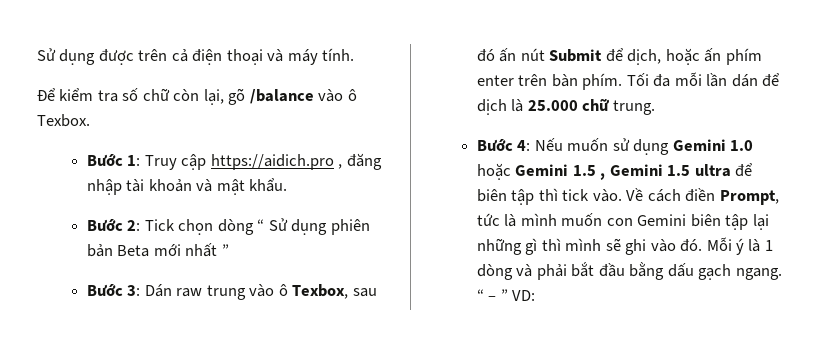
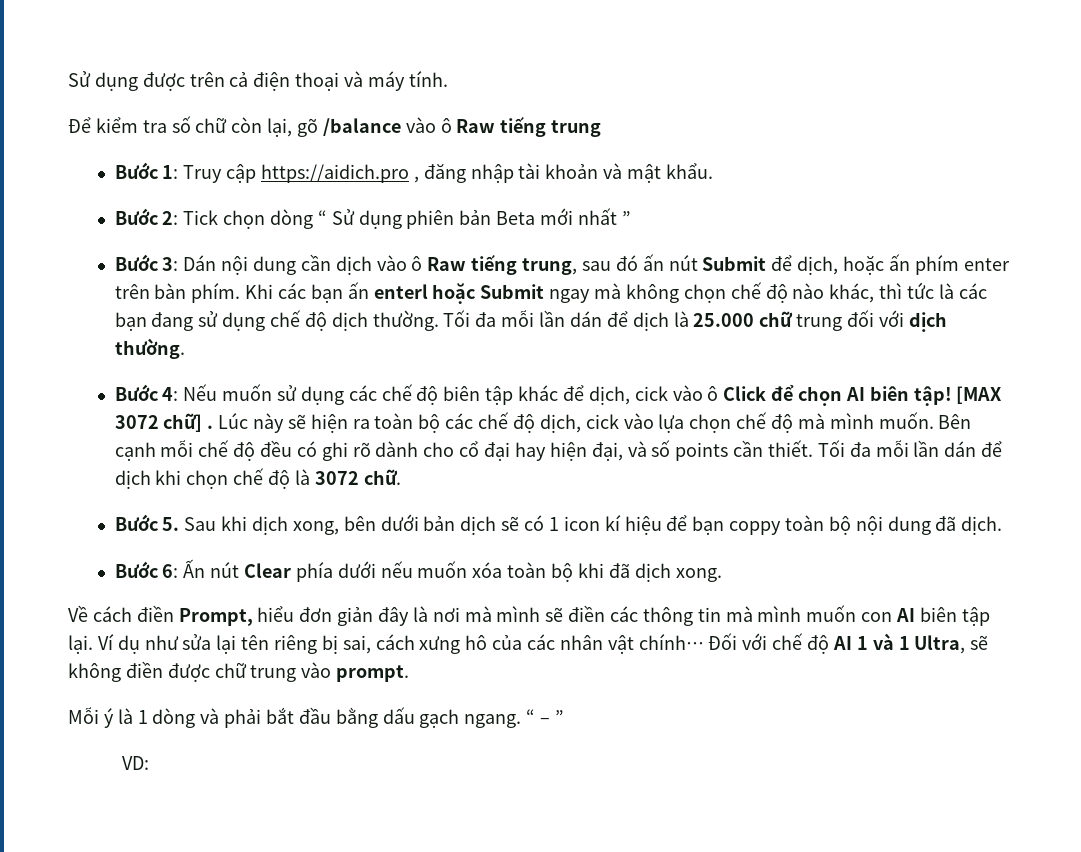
[37,114,90,127] Texbox. -> [456,117,602,137] Raw tiếng trung
[176,284,349,300] raw trung vào ô Texbox, -> [221,254,578,275] nội dung cần dịch vào ô Raw tiếng trung,
(623, 81) none -> [245,282,987,304] [114,310,439,331] Khi các bạn ấn enterl hoặc Submit ngay mà không chọn chế độ nào khác, thì tức là các bạn đang sử dụng chế độ dịch thường.
[612,100,655,115] trung. -> [796,310,947,332] [114,338,185,359] trung đối với dịch thường.
[672,139,754,151] [476,163,753,180] [476,188,779,205] [476,213,517,227] Gemini 1.0 hoặc Gemini 1.5 , Gemini 1.5 ultra để biên tập thì tick vào. Về cách điền Prompt, tức là -> [348,384,1003,406] [114,412,972,433] [114,440,1003,461] [114,468,401,489] [114,514,1003,535] [114,559,722,582] [68,605,753,626] các chế độ biên tập khác để dịch, cick vào ô Click để chọn AI biên tập! [MAX 3072 chữ] . Lúc này sẽ hiện ra toàn bộ các chế độ dịch, cick vào lựa chọn chế độ mà mình muốn. Bên cạnh mỗi chế độ đều có ghi rõ dành cho cổ đại hay hiện đại, và số points cần thiết. Tối đa mỗi lần dán để dịch khi chọn chế độ là 3072 chữ. // Bước 5. Sau khi dịch xong, bên dưới bản dịch sẽ có 1 icon kí hiệu để bạn coppy toàn bộ nội dung đã dịch. // Bước 6: Ấn nút Clear phía dưới nếu muốn xóa toàn bộ khi đã dịch xong. // Về cách điền Prompt, hiểu đơn giản đây là nơi mà mình sẽ điền các thông tin mà
[637,214,769,230] [476,238,703,255] Gemini biên tập lại những gì thì mình sẽ ghi vào đó. -> [896,607,990,626] [68,633,989,654] [68,661,410,682] AI biên tập lại. Ví dụ như sửa lại tên riêng bị sai, cách xưng hô của các nhân vật chính… Đối với chế độ AI 1 và 1 Ultra, sẽ không điền được chữ trung vào prompt. //
(508, 295) none -> (564, 717) //

